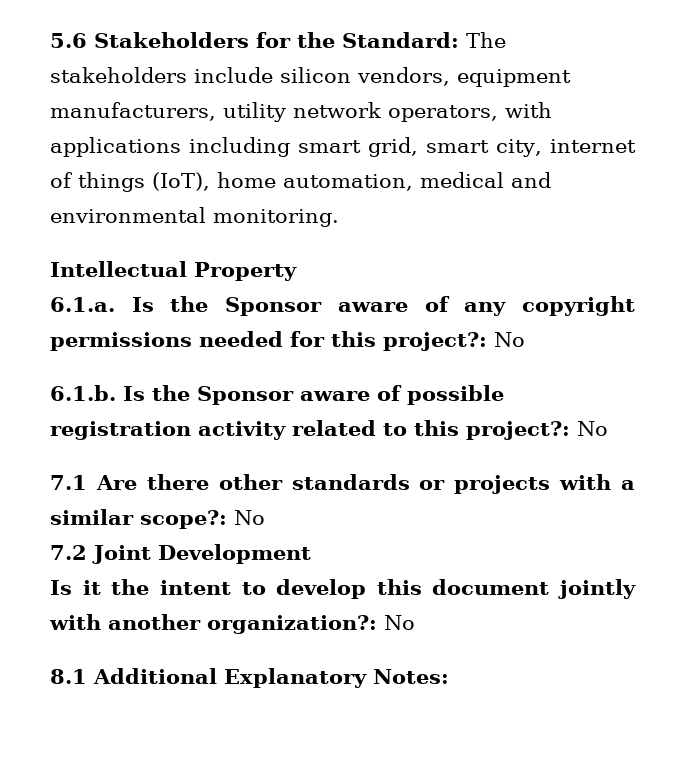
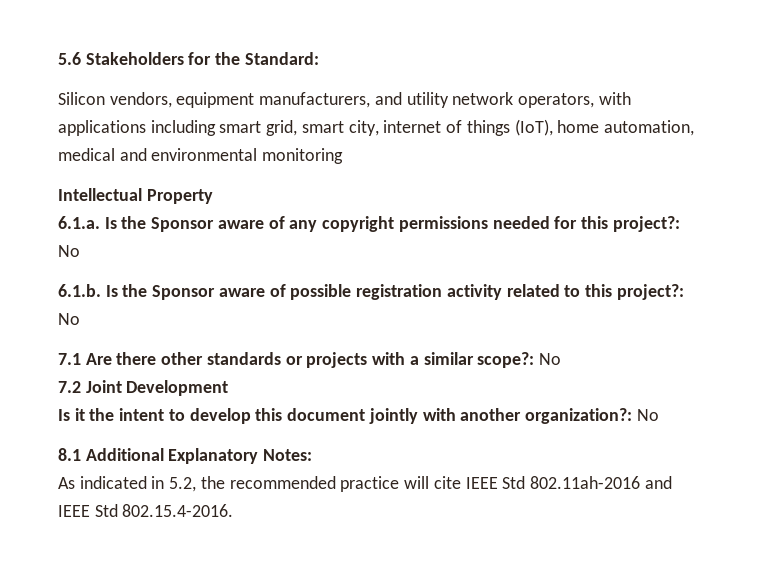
[466,32,506,48] [50,67,351,83] The stakeholders include silicon -> [58,92,105,105] // Silicon
(216, 111) none -> [374,92,402,105] and
[213,209,339,227] monitoring. -> [262,148,344,164] monitoring
(449, 676) none -> [58,476,672,492] [58,504,234,517] // As indicated in 5.2, the recommended practice will cite IEEE Std 802.11ah-2016 and IEEE Std 802.15.4-2016.

